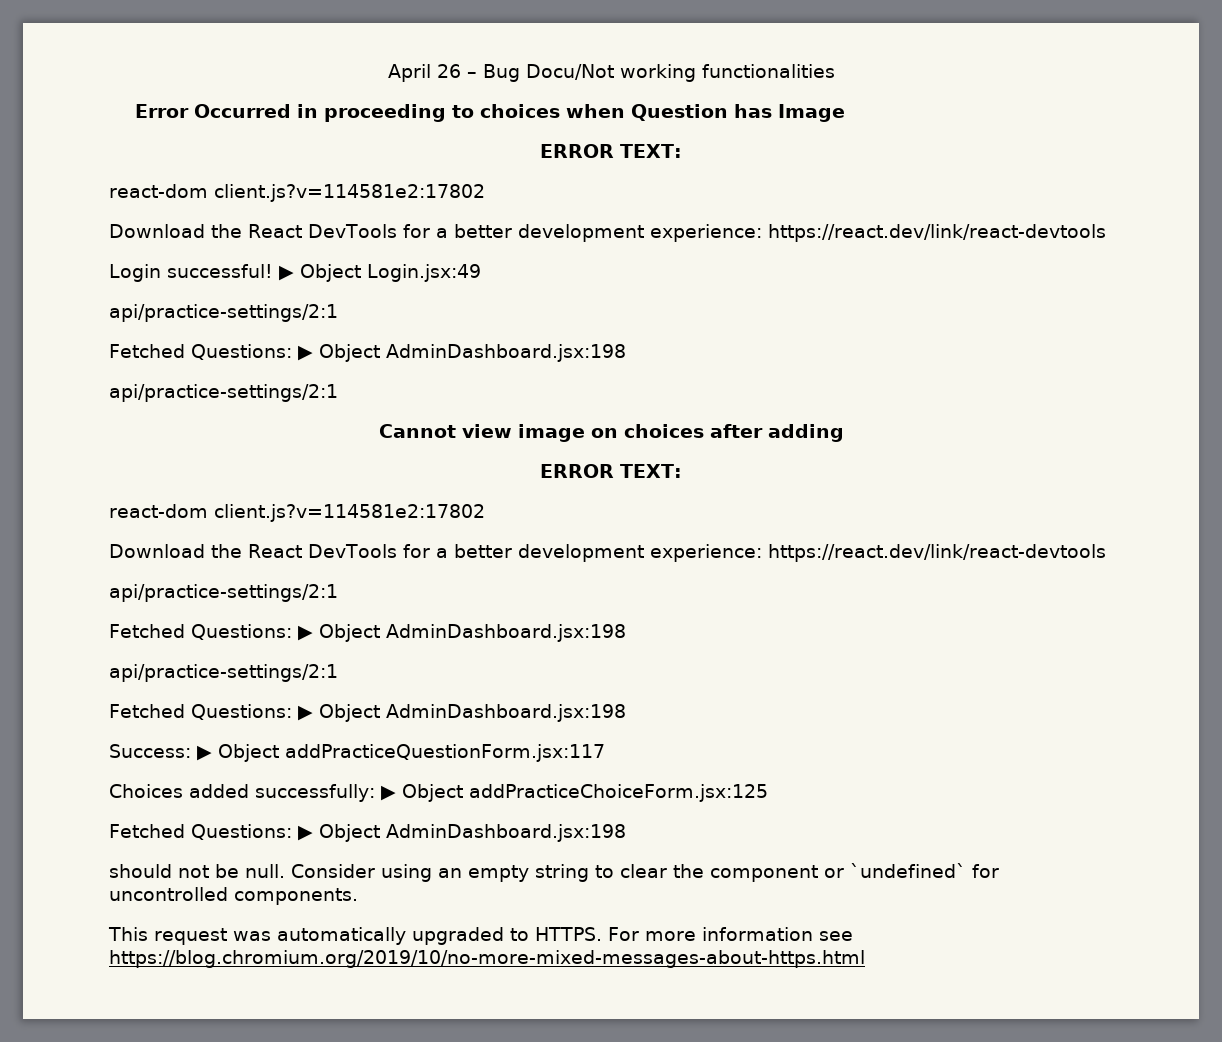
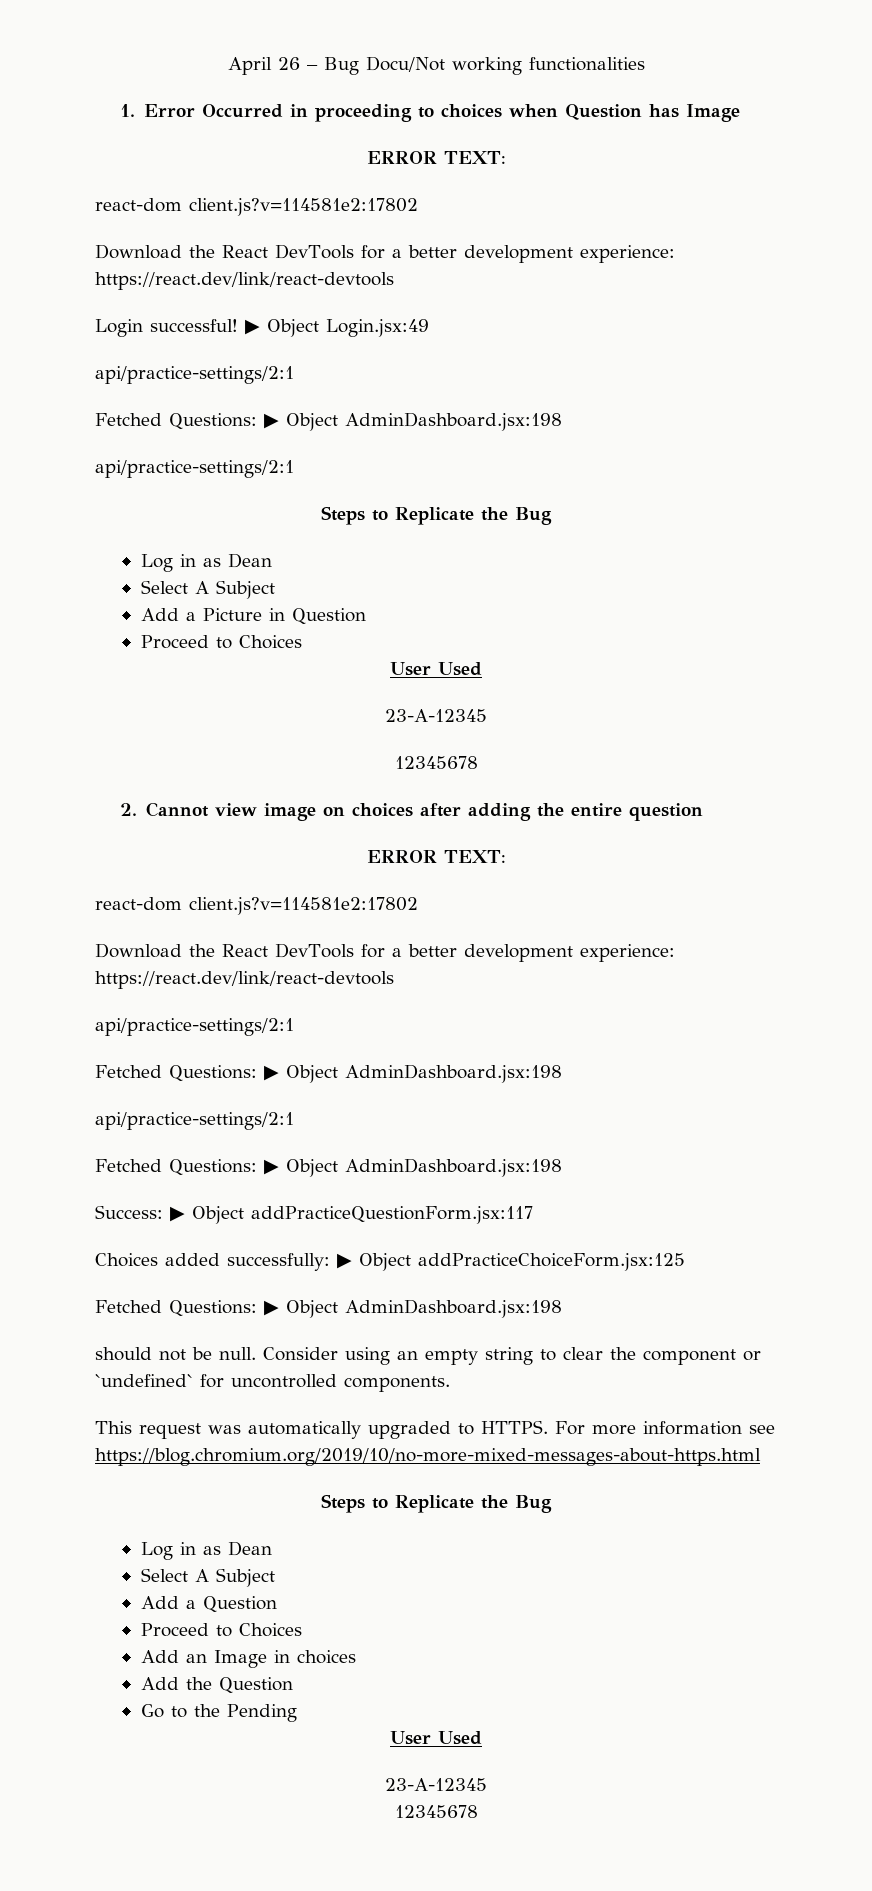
(835, 71) none -> [119,104,135,117] 1.
(338, 393) none -> [321,506,552,525] [140,553,272,572] [140,580,275,599] [140,608,366,625] [140,635,302,649] [390,662,482,676] [385,709,487,722] [394,756,478,769] [119,803,137,816] Steps to Replicate the Bug // Log in as Dean // Select A Subject // Add a Picture in Question // Proceed to Choices // User Used // 23-A-12345 // 12345678 // 2.
(844, 433) none -> [537,803,704,821] the entire question
(865, 959) none -> [321,1494,552,1513] [140,1541,272,1560] [140,1568,275,1587] [140,1596,277,1613] [140,1623,302,1637] [140,1650,356,1668] [140,1677,293,1694] [140,1704,297,1722] [390,1731,482,1745] [385,1778,487,1791] [394,1805,478,1818] // Steps to Replicate the Bug // Log in as Dean // Select A Subject // Add a Question // Proceed to Choices // Add an Image in choices // Add the Question // Go to the Pending // User Used // 23-A-12345 // 12345678

